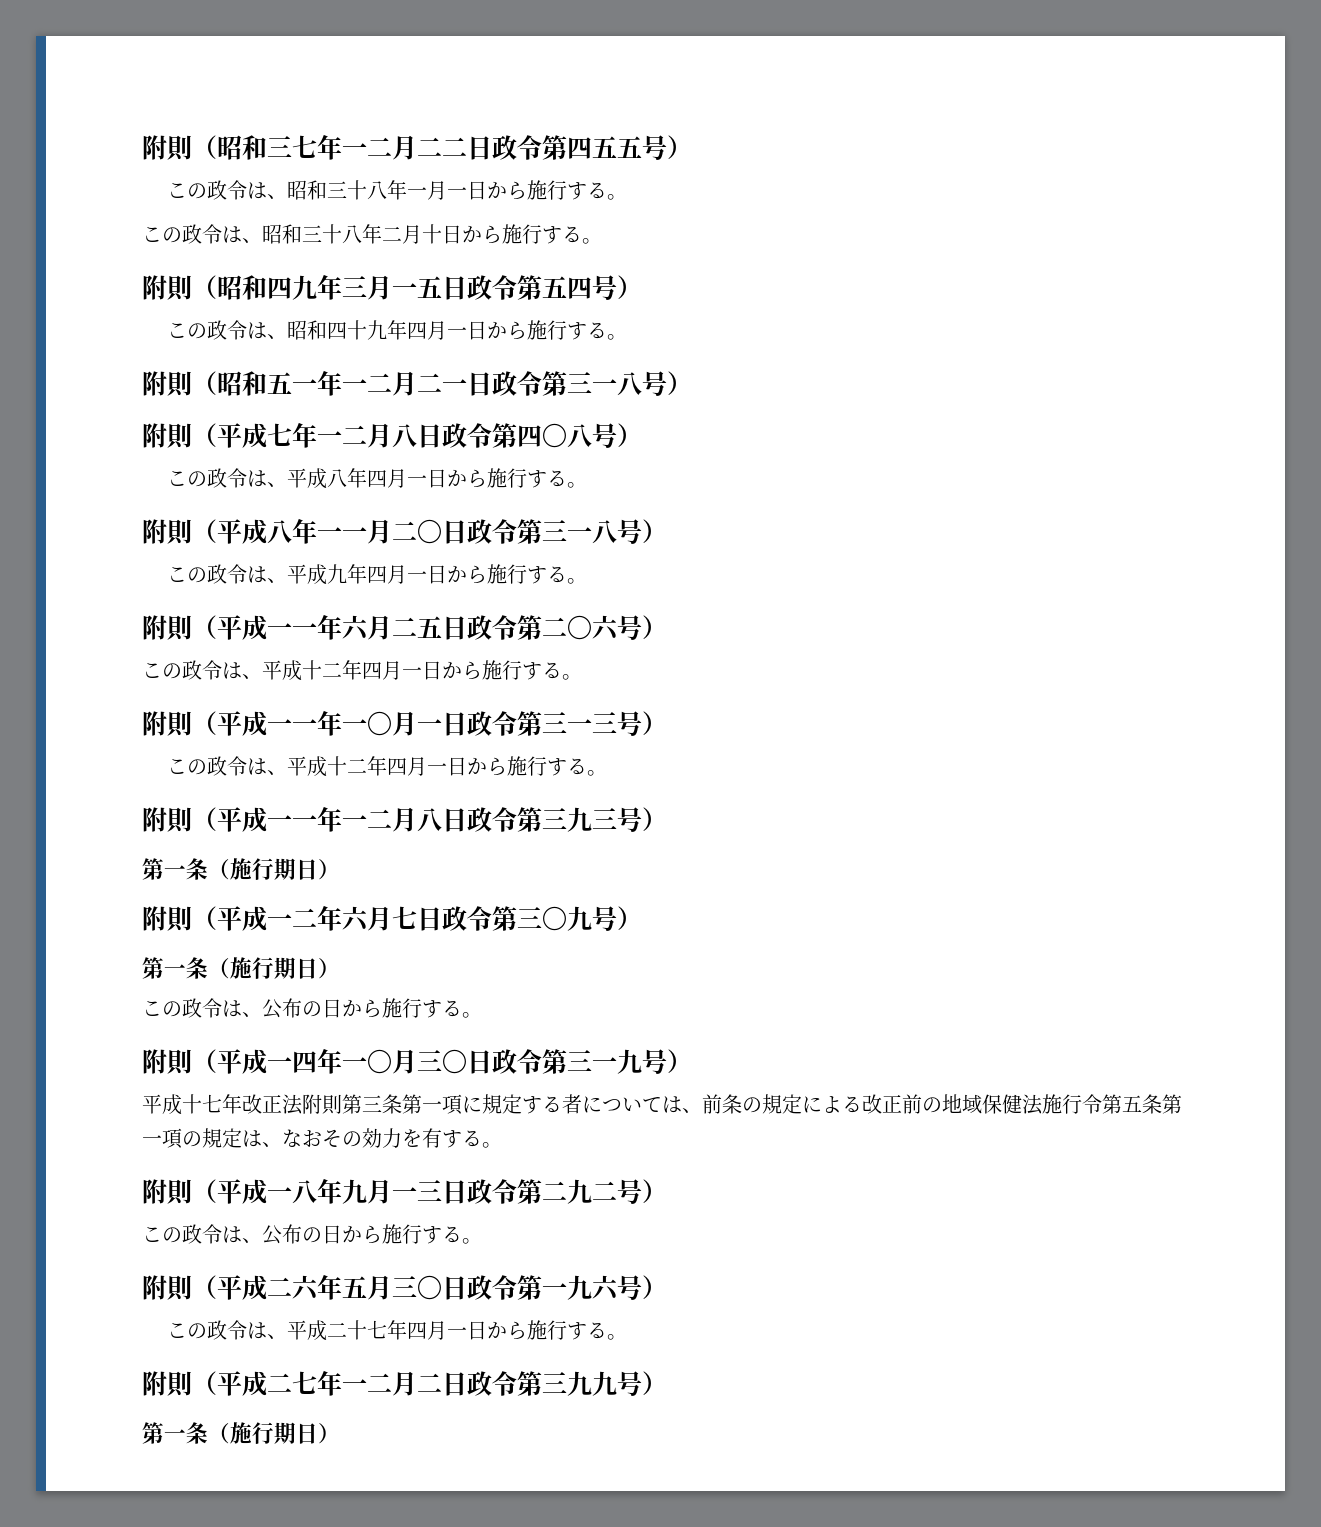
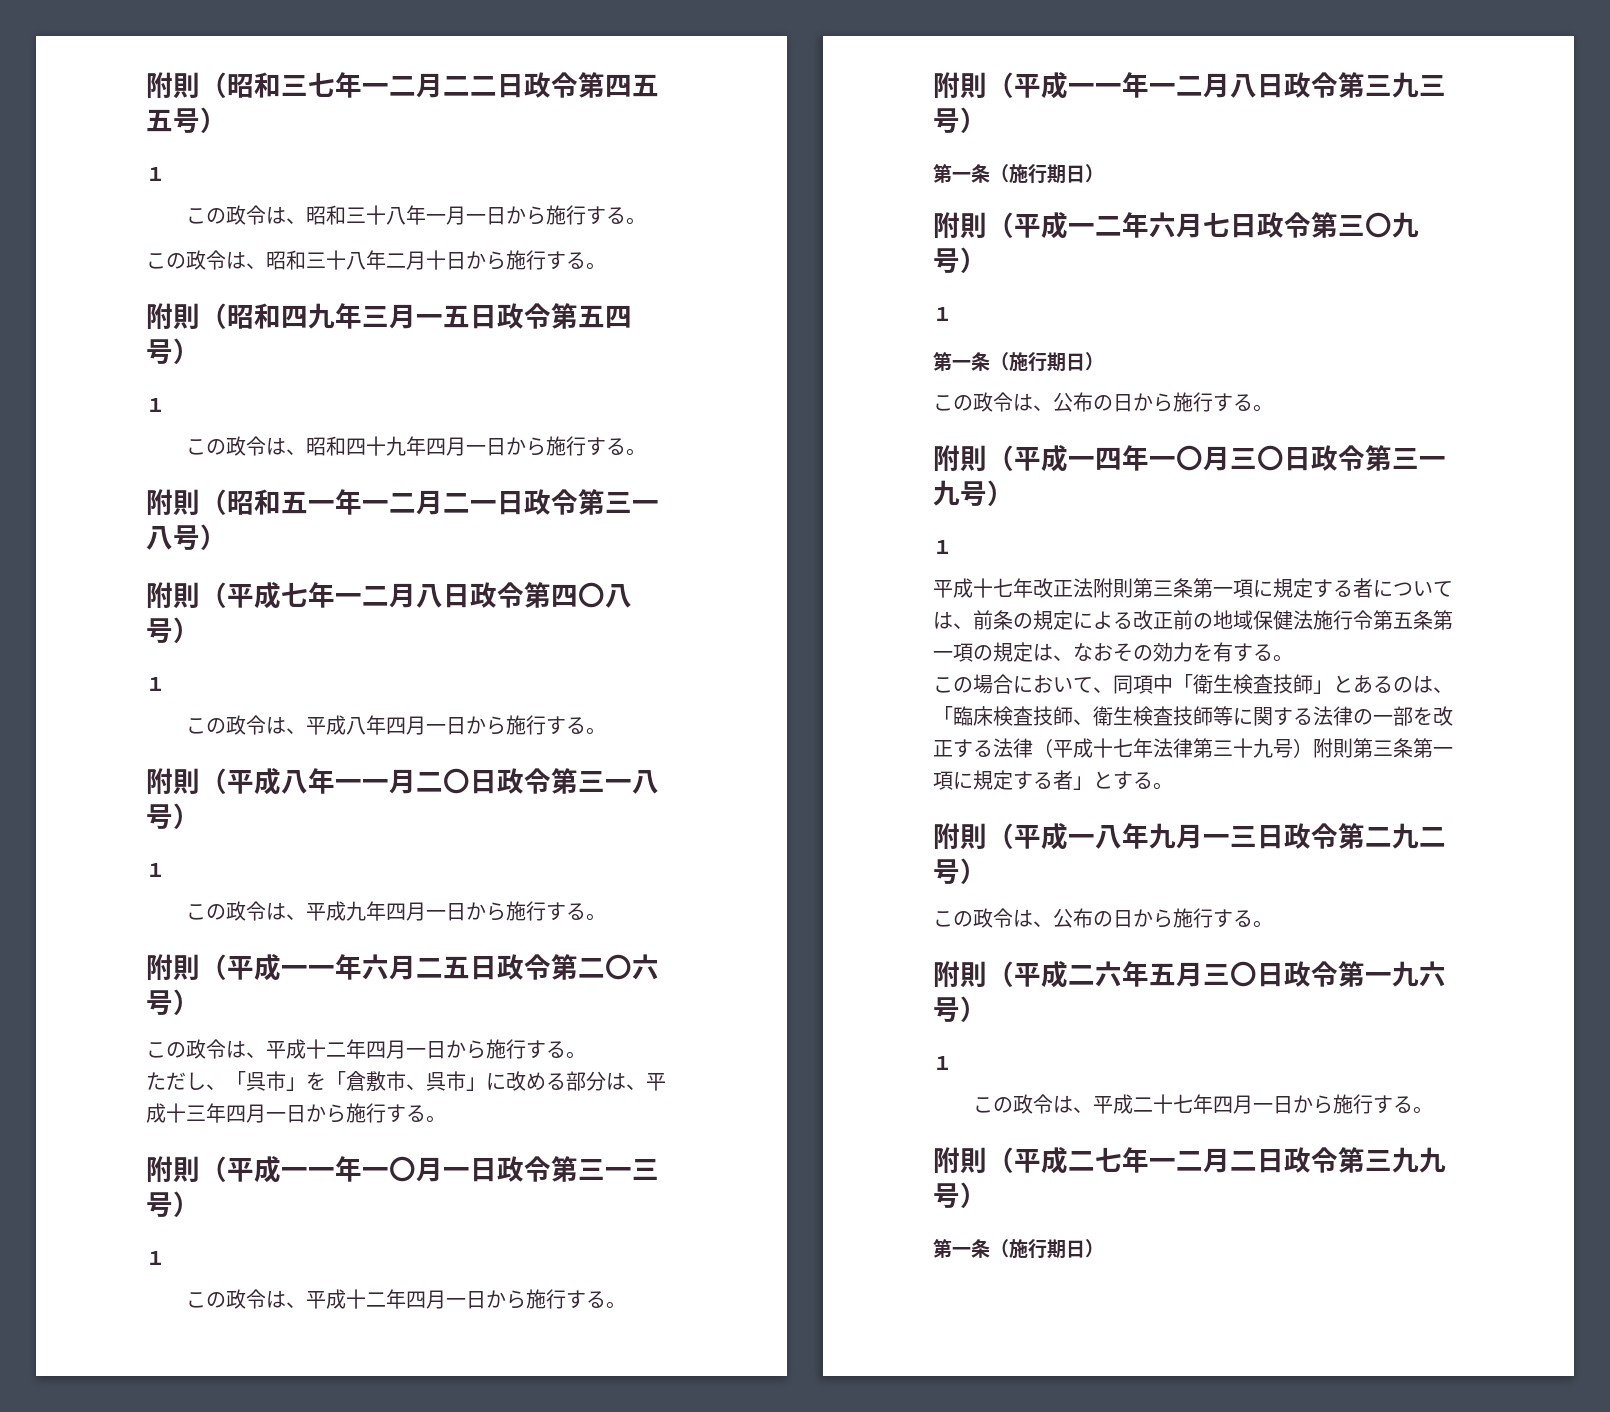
(692, 147) none -> [146,167,165,181] // １
(642, 287) none -> [146,398,165,412] // １
(642, 435) none -> [146,677,165,691] // １
(667, 531) none -> [146,863,165,877] // １
(582, 677) none -> [146,1071,666,1092] [146,1103,446,1123] // ただし、「呉市」を「倉敷市、呉市」に改める部分は、平成十三年四月一日から施行する。
(667, 723) none -> [146,1251,165,1265] // １
(642, 918) none -> [933,307,952,321] // １
(692, 1061) none -> [933,540,952,554] // １
(502, 1145) none -> [933,674,1453,694] [933,706,1453,726] [933,738,1453,758] [933,770,1173,790] // この場合において、同項中「衛生検査技師」とあるのは、「臨床検査技師、衛生検査技師等に関する法律の一部を改正する法律（平成十七年法律第三十九号）附則第三条第一項に規定する者」とする。
(667, 1287) none -> [933,1056,952,1070] // １

